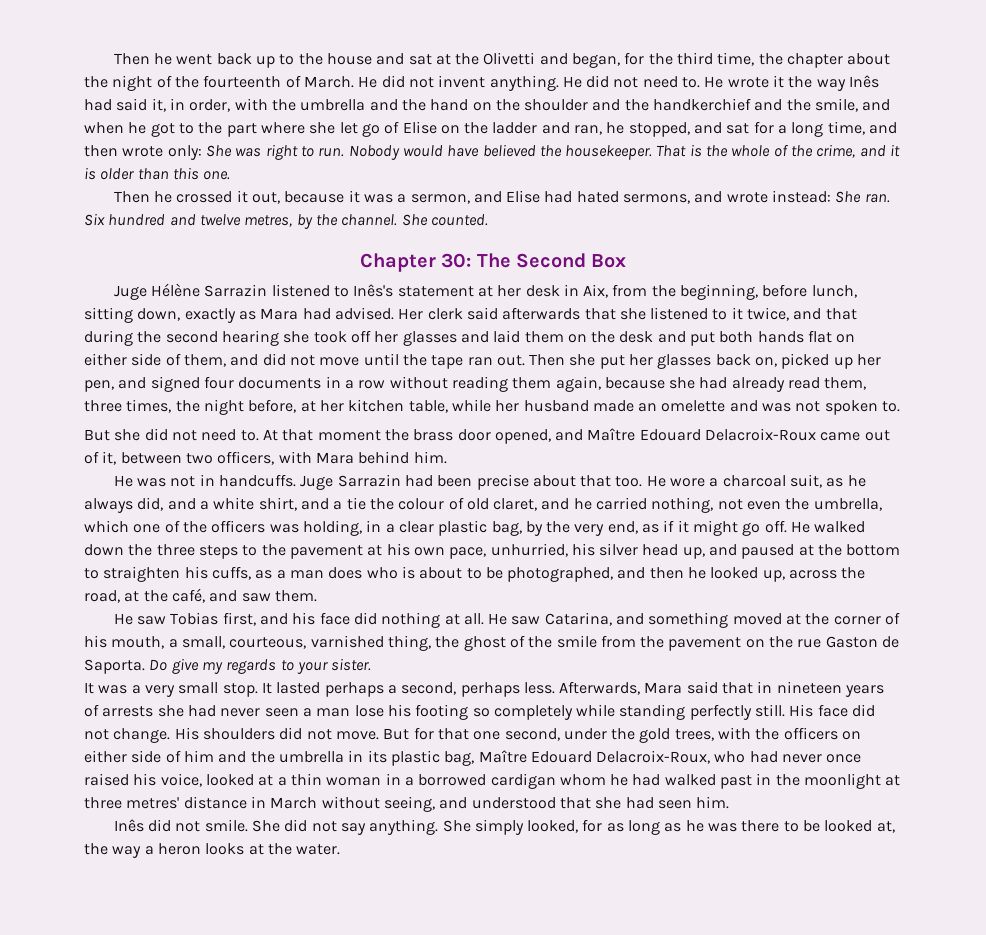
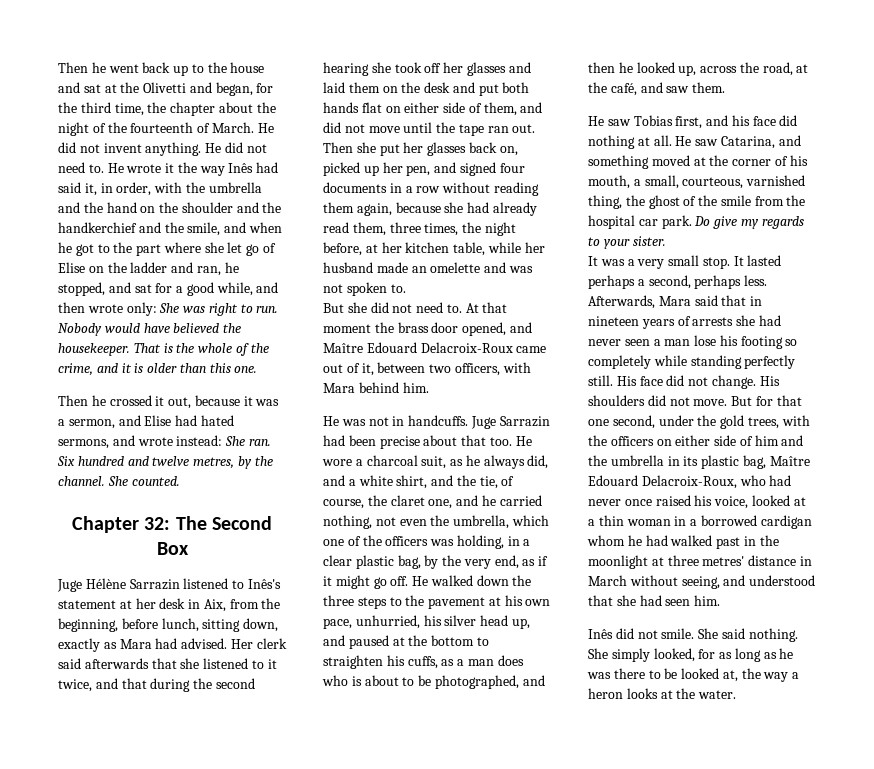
[791,121,865,137] long time, -> [186,282,253,296] good while,
[441,253,472,268] 30: -> [144,517,171,530] 32:
[333,497,538,511] a tie the colour of old claret, -> [456,475,515,489] [323,495,453,509] the tie, of course, the claret one,
[668,636,900,651] [84,659,145,674] pavement on the rue Gaston de Saporta. -> [588,215,692,229] hospital car park.
[284,819,439,835] did not say anything. -> [721,628,798,642] said nothing.

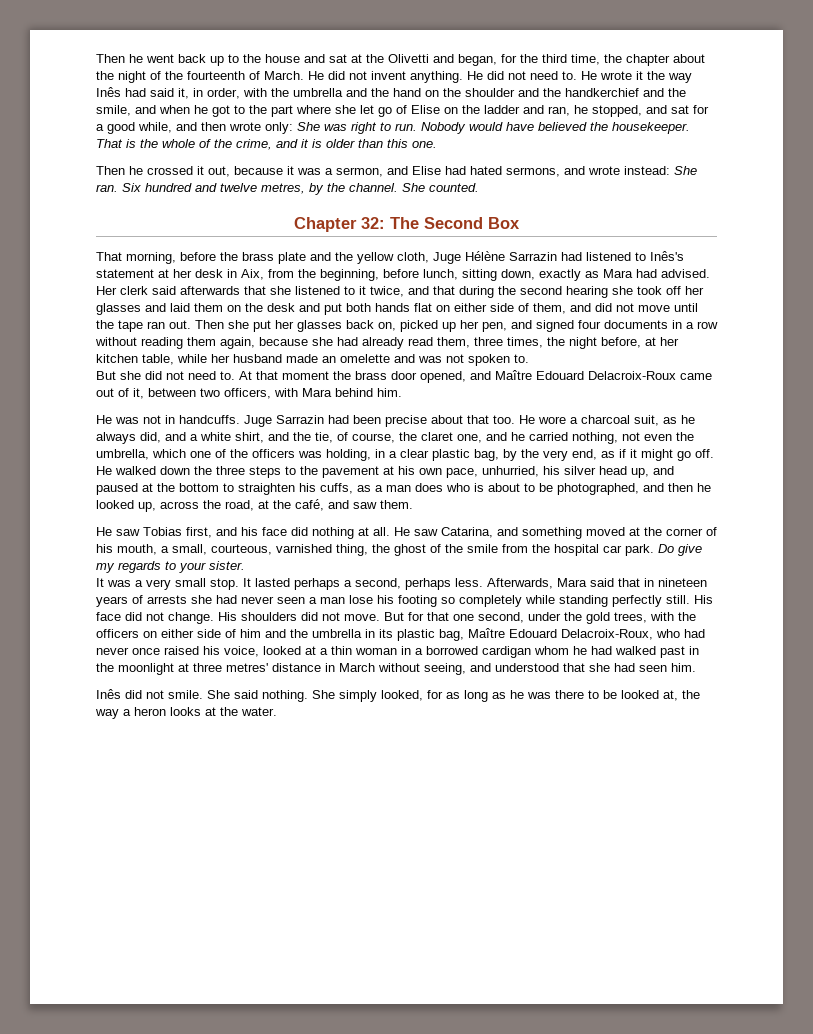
(189, 548) none -> [96,252,429,264] That morning, before the brass plate and the yellow cloth,
(180, 584) none -> [561,252,582,261] had

